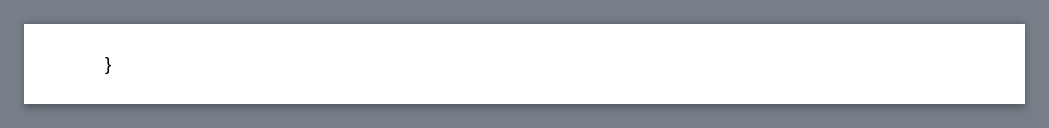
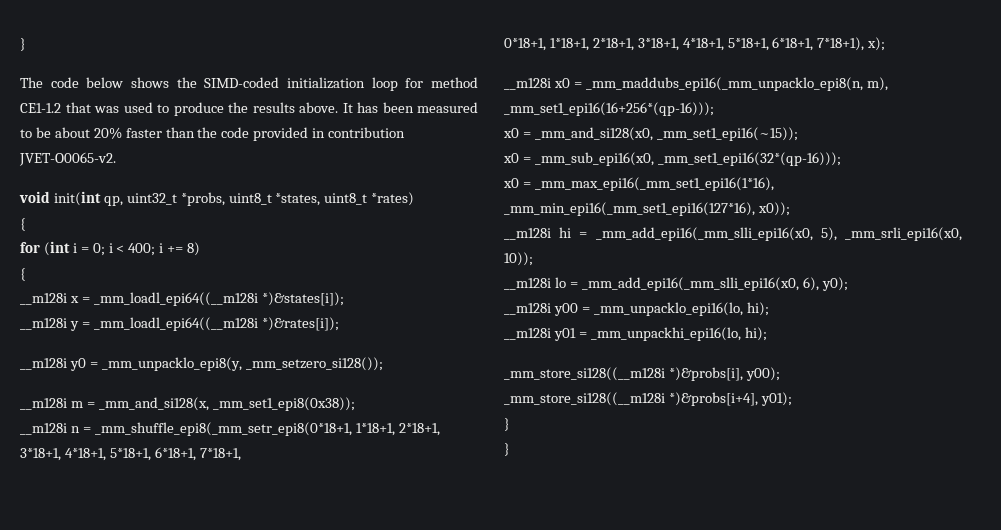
[105,57,111,74] } -> [20,38,26,51] [20,77,479,91] [20,102,478,116] [20,127,406,141] [19,152,116,166] [19,191,415,206] [20,218,26,231] [20,241,201,256] [20,268,26,281] [20,292,344,306] [20,317,339,331] [20,357,383,371] [20,397,355,411] [20,422,440,436] [20,447,241,461] [504,37,886,51] [504,77,888,91] [504,102,714,116] [503,127,798,141] [503,152,841,166] [503,177,774,191] [504,202,790,216] [504,227,962,241] [504,252,533,266] [504,277,848,291] [504,302,769,316] [504,327,767,341] [504,367,780,381] [504,392,792,406] [504,418,510,431] [504,443,510,456] } // The code below shows the SIMD-coded initialization loop for method CE1-1.2 that was used to produce the results above. It has been measured to be about 20% faster than the code provided in contribution JVET-O0065-v2. // void init(int qp, uint32_t *probs, uint8_t *states, uint8_t *rates) // { // for (int i = 0; i < 400; i += 8) // { // __m128i x = _mm_loadl_epi64((__m128i *)&states[i]); // __m128i y = _mm_loadl_epi64((__m128i *)&rates[i]); // __m128i y0 = _mm_unpacklo_epi8(y, _mm_setzero_si128()); // __m128i m = _mm_and_si128(x, _mm_set1_epi8(0x38)); // __m128i n = _mm_shuffle_epi8(_mm_setr_epi8(0*18+1, 1*18+1, 2*18+1, 3*18+1, 4*18+1, 5*18+1, 6*18+1, 7*18+1, // 0*18+1, 1*18+1, 2*18+1, 3*18+1, 4*18+1, 5*18+1, 6*18+1, 7*18+1), x); // __m128i x0 = _mm_maddubs_epi16(_mm_unpacklo_epi8(n, m), _mm_set1_epi16(16+256*(qp-16))); // x0 = _mm_and_si128(x0, _mm_set1_epi16(~15)); // x0 = _mm_sub_epi16(x0, _mm_set1_epi16(32*(qp-16))); // x0 = _mm_max_epi16(_mm_set1_epi16(1*16), _mm_min_epi16(_mm_set1_epi16(127*16), x0)); // __m128i hi = _mm_add_epi16(_mm_slli_epi16(x0, 5), _mm_srli_epi16(x0, 10)); // __m128i lo = _mm_add_epi16(_mm_slli_epi16(x0, 6), y0); // __m128i y00 = _mm_unpacklo_epi16(lo, hi); // __m128i y01 = _mm_unpackhi_epi16(lo, hi); // _mm_store_si128((__m128i *)&probs[i], y00); // _mm_store_si128((__m128i *)&probs[i+4], y01); // } // }

